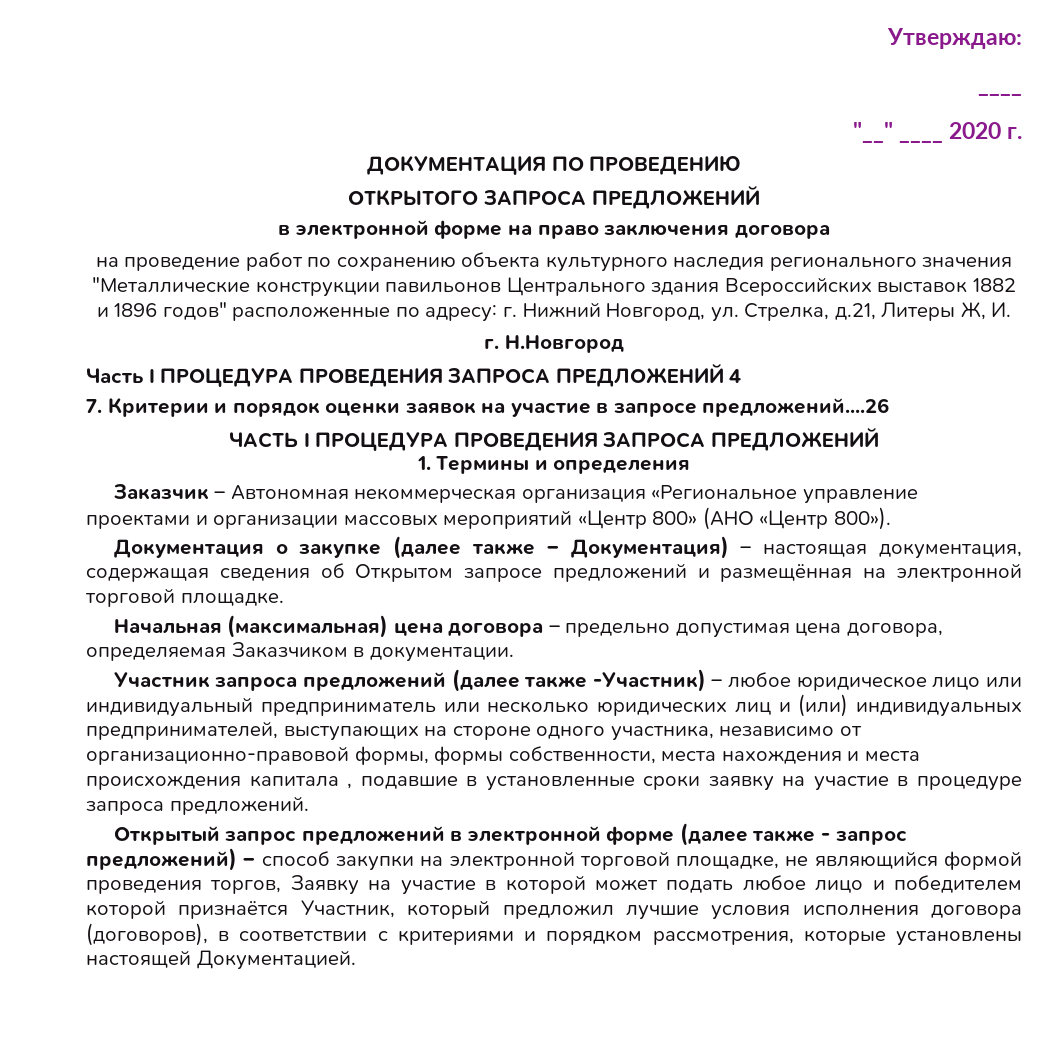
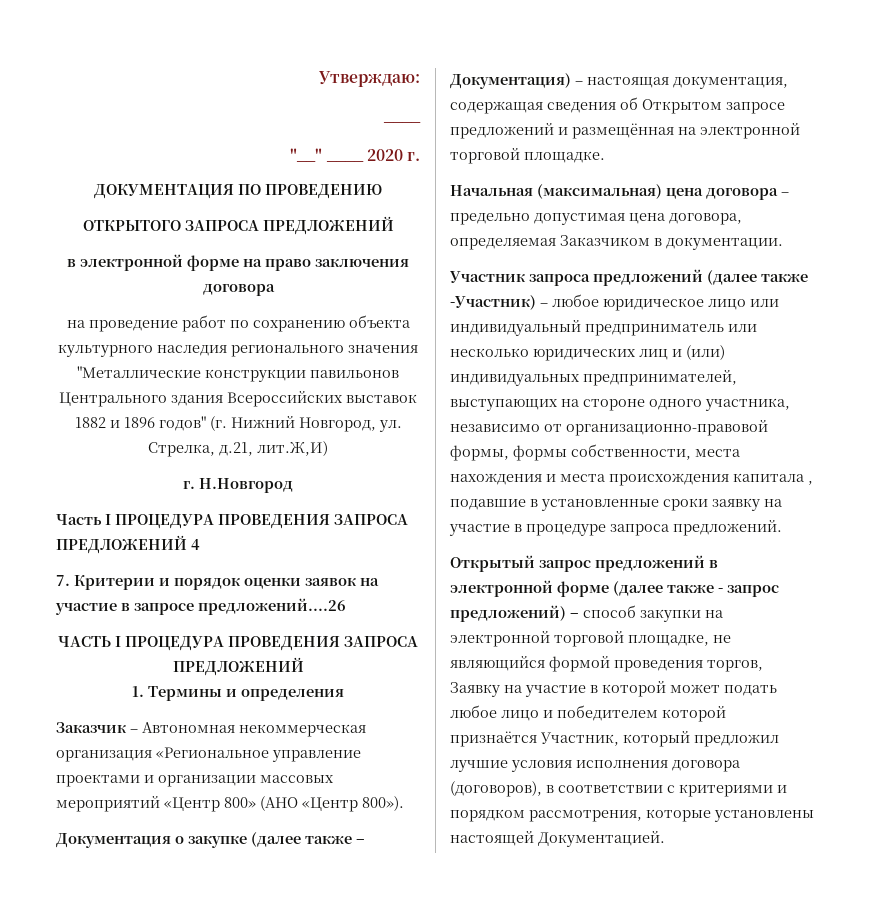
[232,305,517,322] расположенные по адресу: г. -> [209,416,227,431] (г.
[881,301,1012,321] Литеры Ж, И. -> [257,441,328,456] лит.Ж,И)

